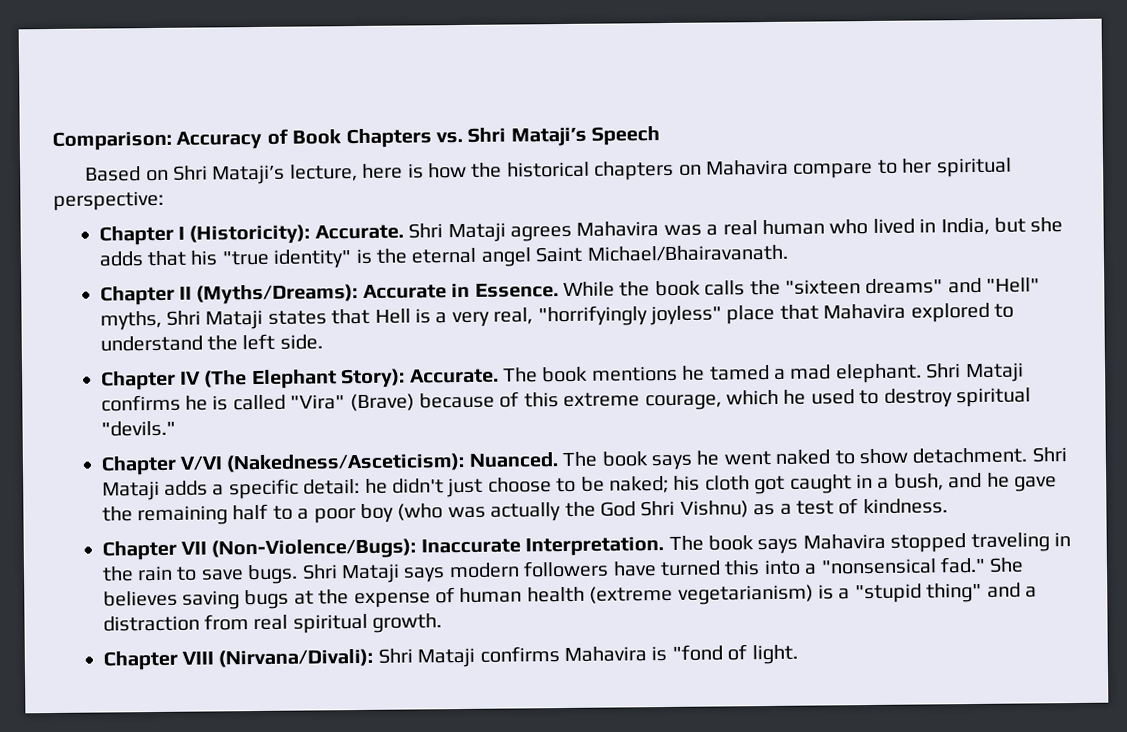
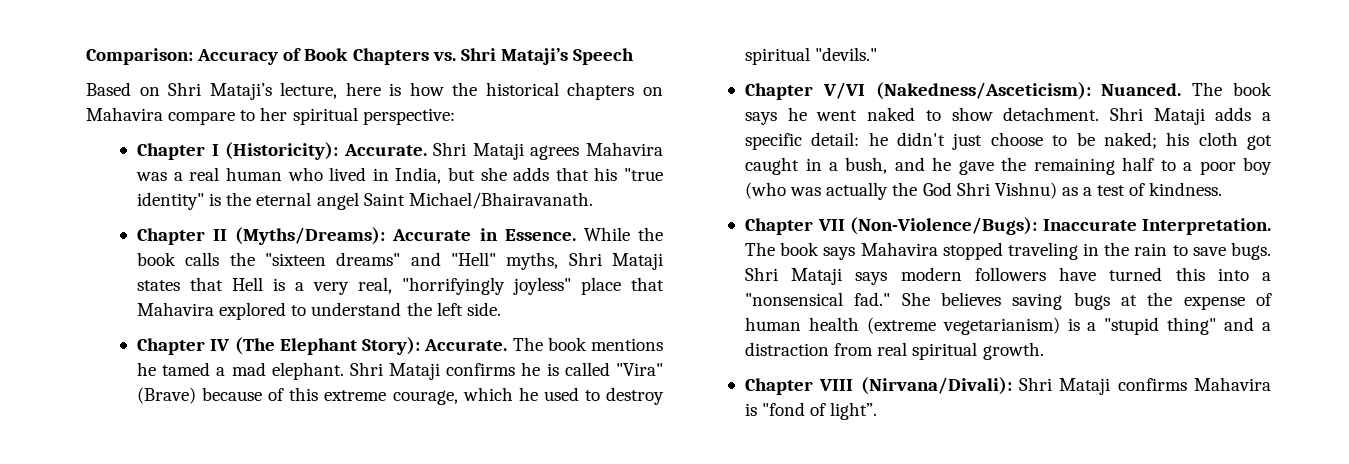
[751,644,798,665] light. -> [830,402,878,420] light”.

